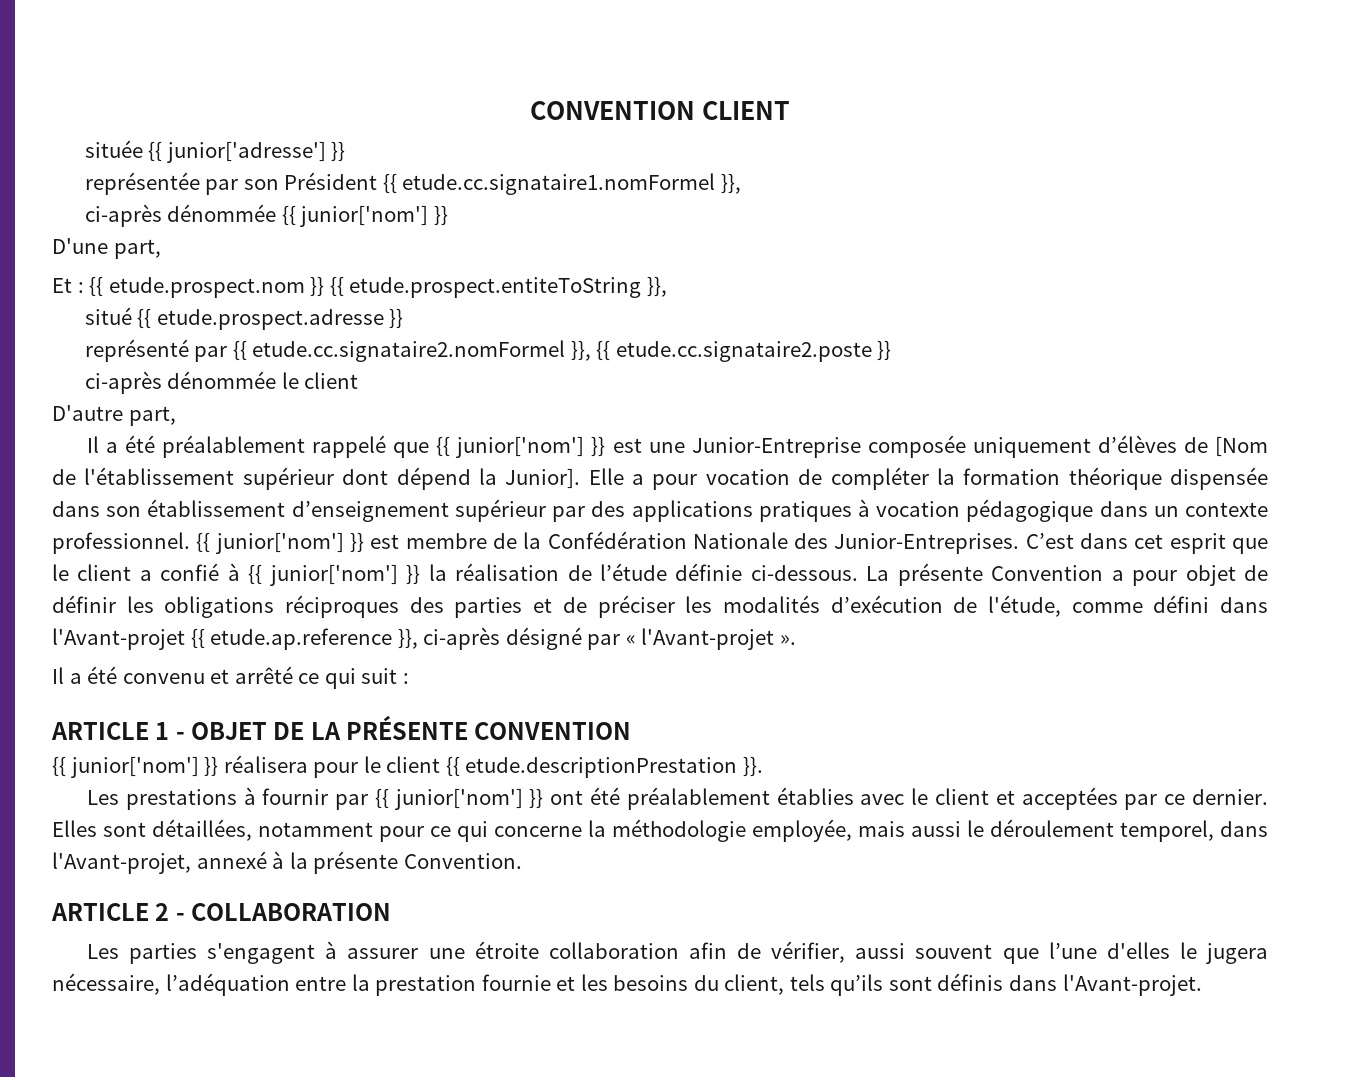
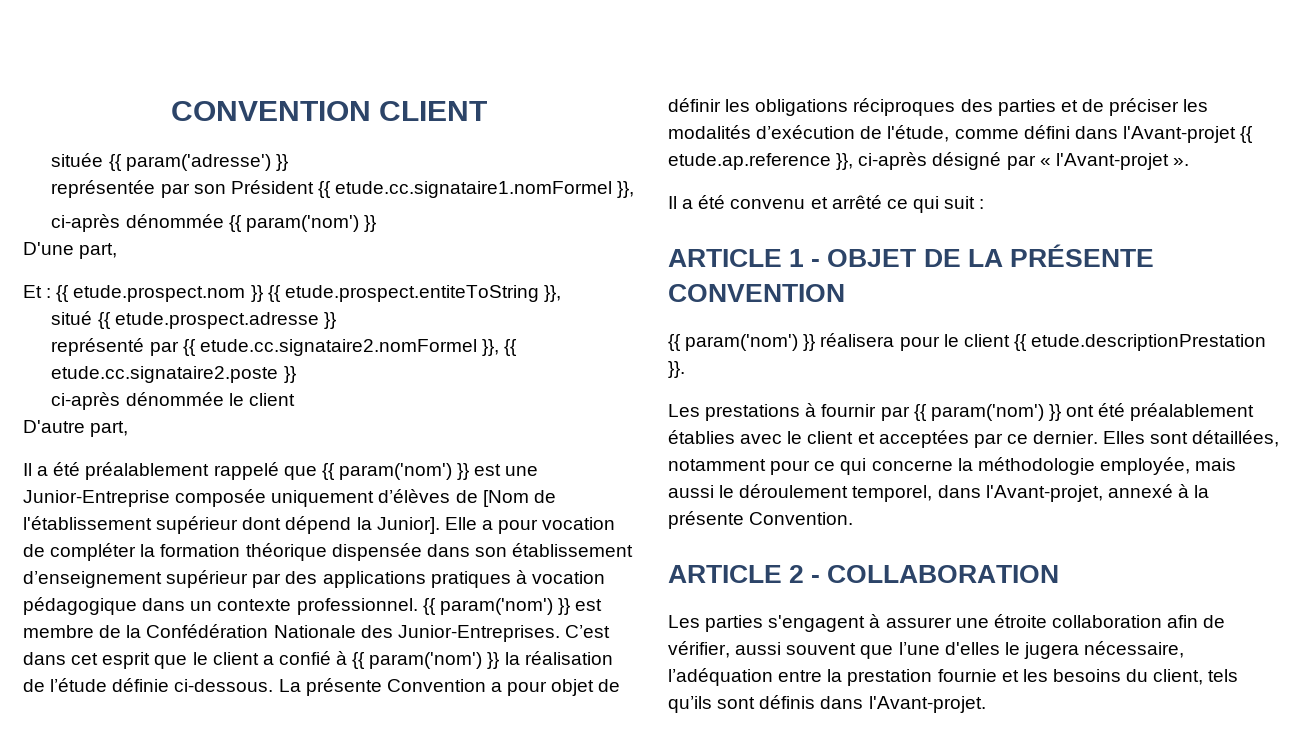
[166,141,326,163] junior['adresse'] -> [125,154,271,171] param('adresse')
[300,205,429,227] junior['nom'] -> [245,215,359,232] param('nom')
[456,436,585,458] junior['nom'] -> [338,463,452,480] param('nom')
[215,532,344,554] junior['nom'] -> [439,598,553,615] param('nom')
[269,564,398,586] junior['nom'] -> [369,652,483,669] param('nom')
[70,756,199,778] junior['nom'] -> [685,334,799,351] param('nom')
[394,788,523,810] junior['nom'] -> [930,404,1044,421] param('nom')

